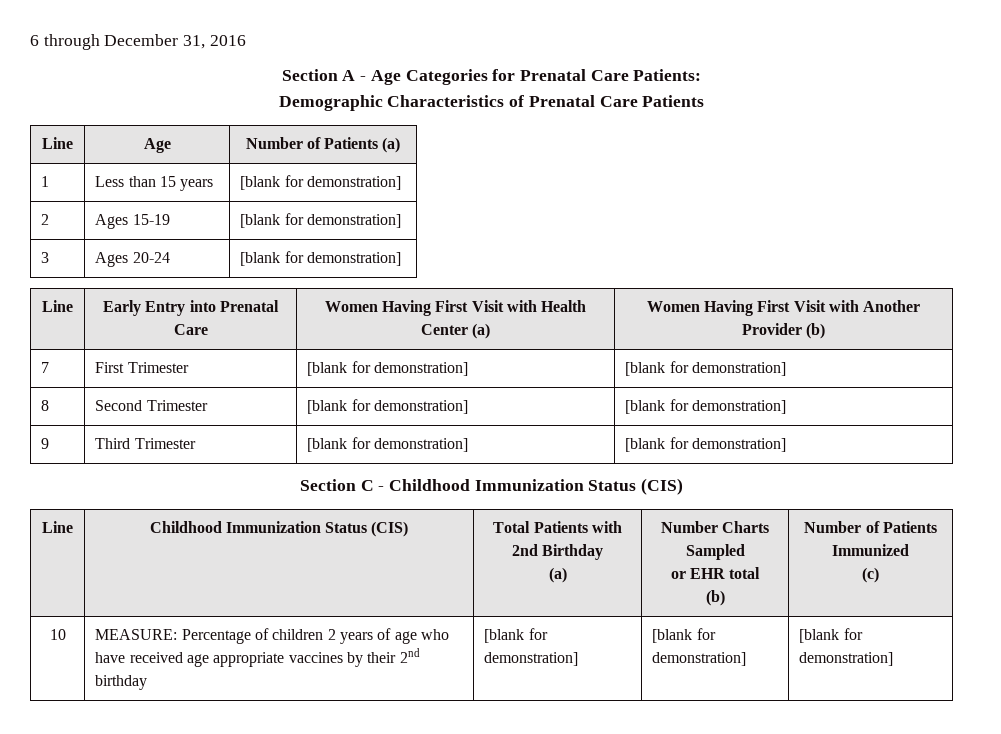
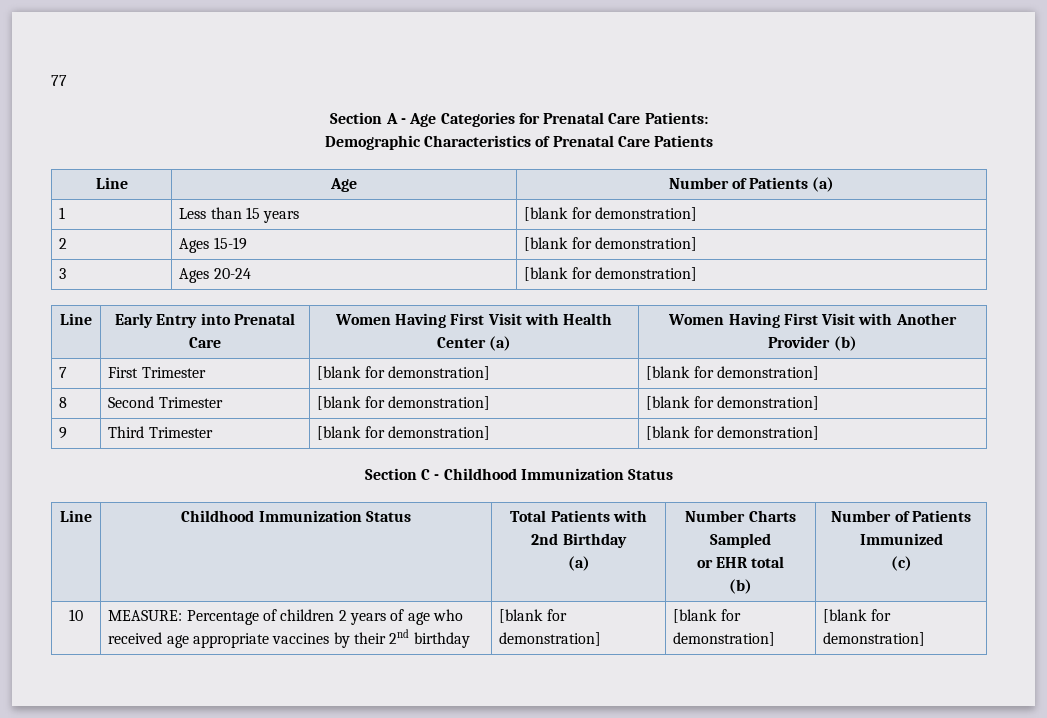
[30,34,246,50] 6 through December 31, 2016 -> [51,75,67,86] 77
[641,478,684,495] (CIS) -> (674, 474) none
[371,521,409,537] (CIS) -> (411, 516) none
[95,652,126,663] have -> (463, 615) none

